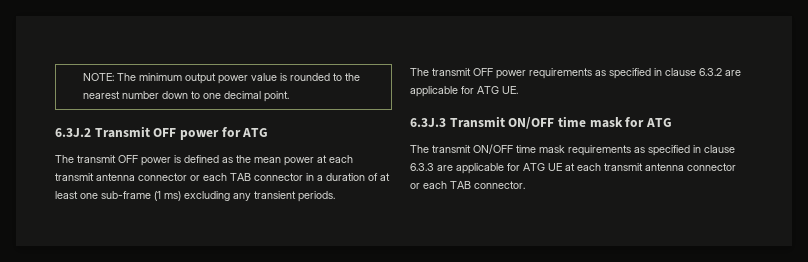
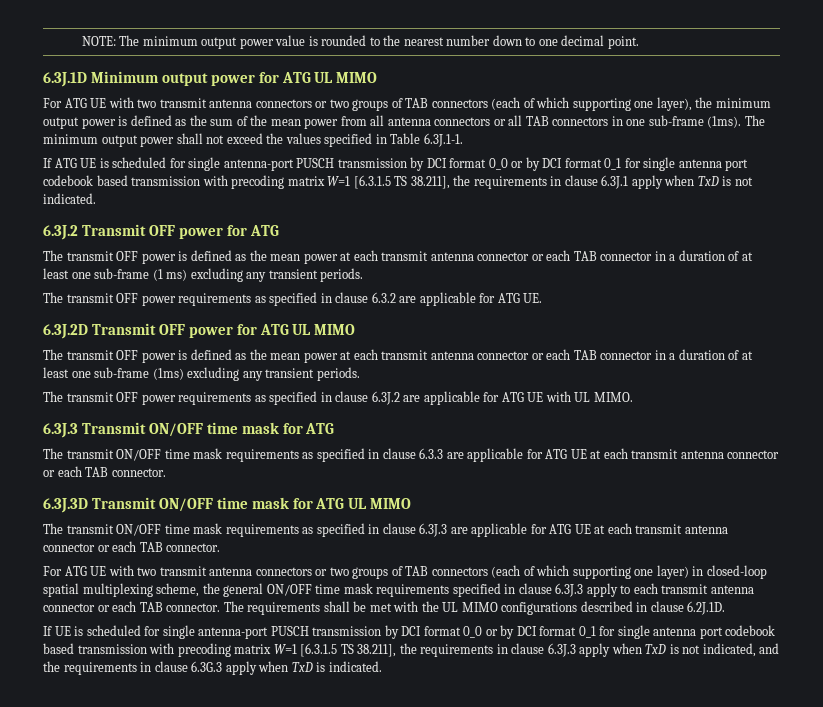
(289, 96) none -> [43,71,378,87] [43,97,771,111] [43,115,765,129] [43,133,463,147] [43,157,749,171] [43,175,753,189] [43,193,96,204] // 6.3J.1D Minimum output power for ATG UL MIMO // For ATG UE with two transmit antenna connectors or two groups of TAB connectors (each of which supporting one layer), the minimum output power is defined as the sum of the mean power from all antenna connectors or all TAB connectors in one sub-frame (1ms). The minimum output power shall not exceed the values specified in Table 6.3J.1-1. // If ATG UE is scheduled for single antenna-port PUSCH transmission by DCI format 0_0 or by DCI format 0_1 for single antenna port codebook based transmission with precoding matrix W=1 [6.3.1.5 TS 38.211], the requirements in clause 6.3J.1 apply when TxD is not indicated.
(518, 90) none -> [43,323,356,339] [43,349,753,363] [43,367,360,381] [43,391,633,405] // 6.3J.2D Transmit OFF power for ATG UL MIMO // The transmit OFF power is defined as the mean power at each transmit antenna connector or each TAB connector in a duration of at least one sub-frame (1ms) excluding any transient periods. // The transmit OFF power requirements as specified in clause 6.3J.2 are applicable for ATG UE with UL MIMO.
(525, 185) none -> [43,497,412,513] [43,523,728,537] [43,541,221,552] [43,565,767,579] [43,583,754,597] [43,601,726,615] [43,625,776,639] [43,643,780,657] [43,661,382,675] // 6.3J.3D Transmit ON/OFF time mask for ATG UL MIMO // The transmit ON/OFF time mask requirements as specified in clause 6.3J.3 are applicable for ATG UE at each transmit antenna connector or each TAB connector. // For ATG UE with two transmit antenna connectors or two groups of TAB connectors (each of which supporting one layer) in closed-loop spatial multiplexing scheme, the general ON/OFF time mask requirements specified in clause 6.3J.3 apply to each transmit antenna connector or each TAB connector. The requirements shall be met with the UL MIMO configurations described in clause 6.2J.1D. // If UE is scheduled for single antenna-port PUSCH transmission by DCI format 0_0 or by DCI format 0_1 for single antenna port codebook based transmission with precoding matrix W=1 [6.3.1.5 TS 38.211], the requirements in clause 6.3J.3 apply when TxD is not indicated, and the requirements in clause 6.3G.3 apply when TxD is indicated.

